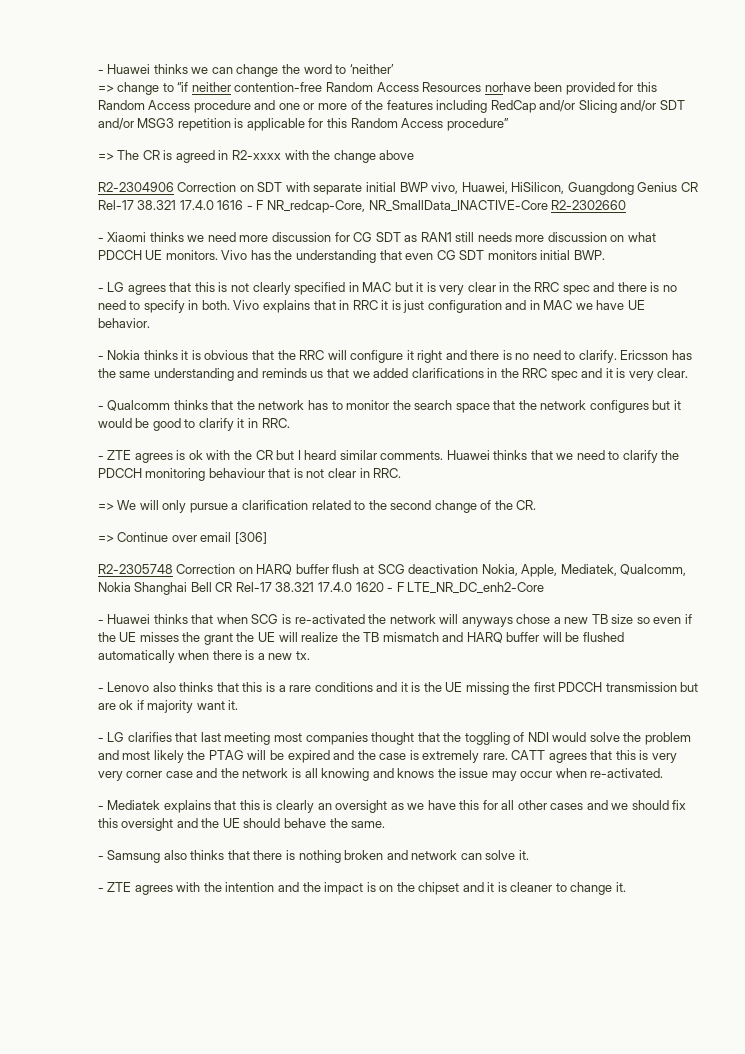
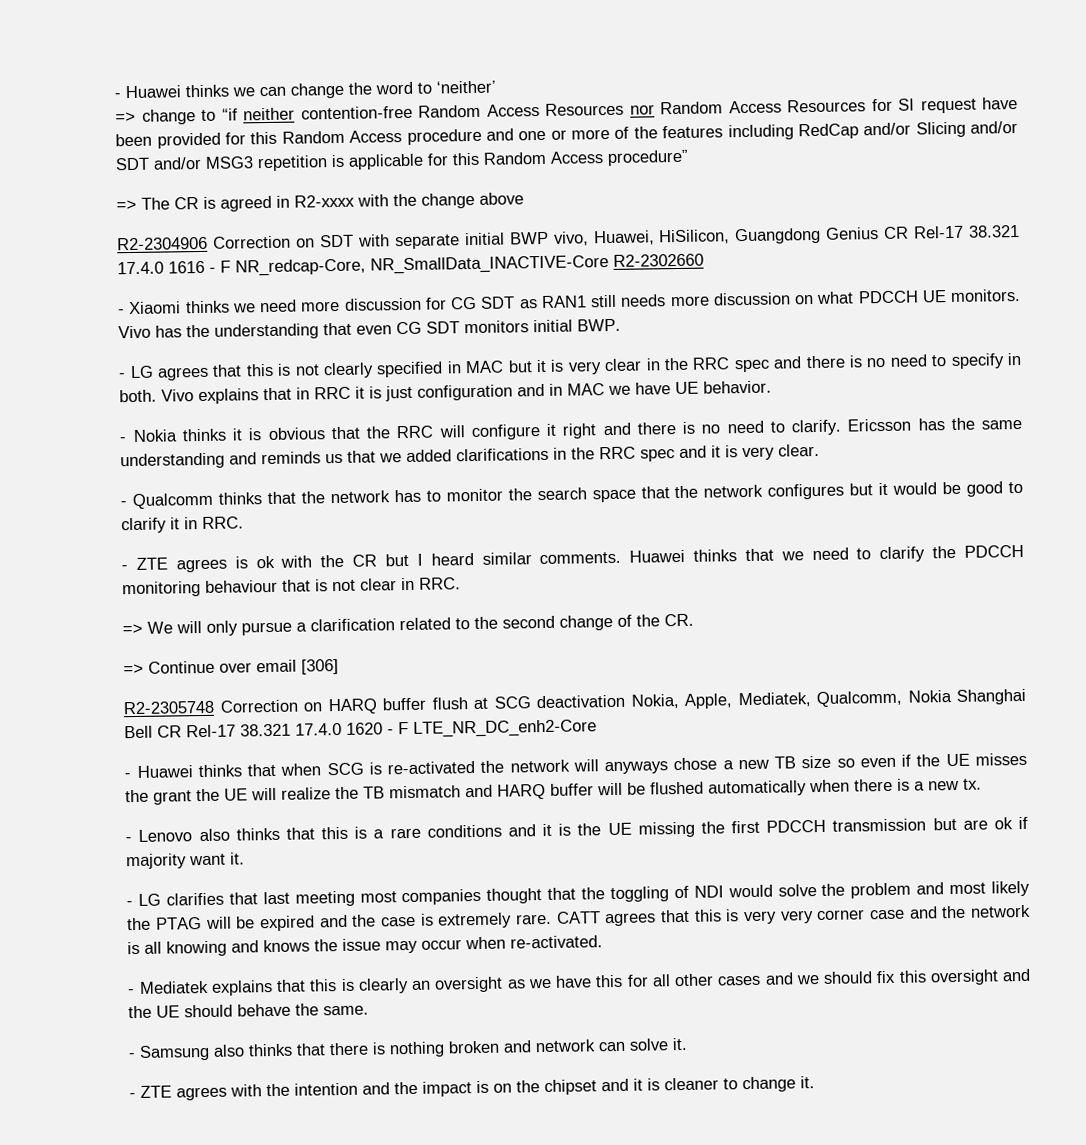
[484,82,531,92] norhave -> [629,96,1018,115] nor Random Access Resources for SI request have

